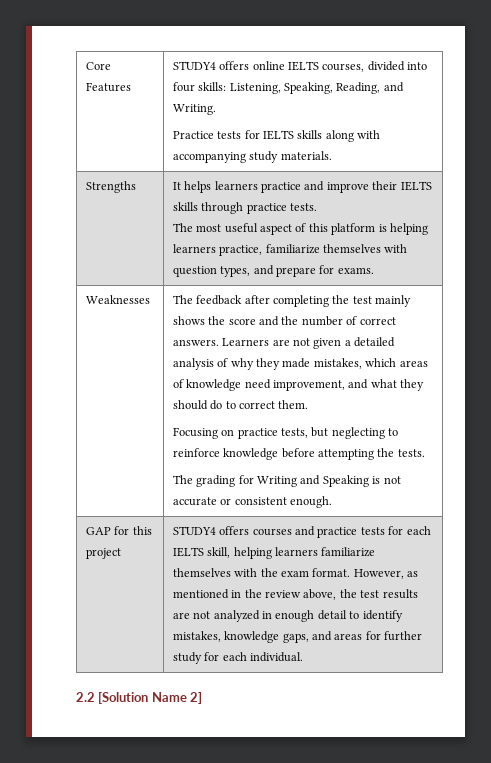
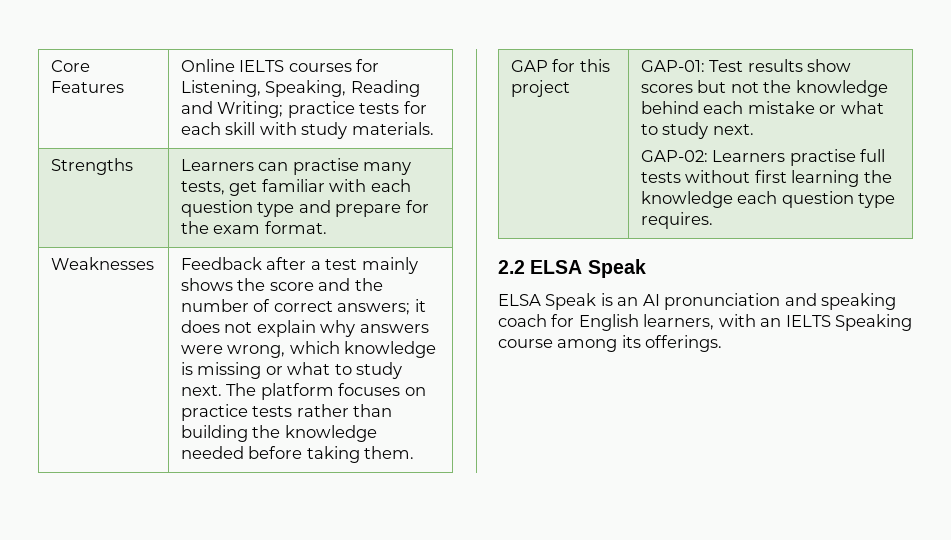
[172,61,428,72] [172,82,404,94] [172,104,216,115] [172,130,381,142] [172,151,332,163] [85,181,136,193] [172,181,432,193] [172,202,318,214] [172,223,428,235] [172,244,408,256] [172,265,374,277] [85,295,150,304] [172,295,350,307] STUDY4 offers online IELTS courses, divided into four skills: Listening, Speaking, Reading, and Writing. // Practice tests for IELTS skills along with accompanying study materials. // Strengths | It helps learners practice and improve their IELTS skills through practice tests. // The most useful aspect of this platform is helping learners practice, familiarize themselves with question types, and prepare for exams. // Weaknesses | The feedback after completing the -> [180,59,380,72] [180,80,420,97] [180,101,427,118] [180,122,434,139] [50,158,133,175] [180,158,412,175] [180,179,411,196] [180,200,429,217] [180,221,327,234] [50,257,154,270] [180,257,321,270] Online IELTS courses for Listening, Speaking, Reading and Writing; practice tests for each skill with study materials. // Strengths | Learners can practise many tests, get familiar with each question type and prepare for the exam format. // Weaknesses | Feedback after a
[172,337,396,349] [172,358,428,370] [172,379,425,391] [172,400,309,410] [172,427,399,439] [172,448,425,460] [172,475,401,487] [172,496,333,508] [85,526,152,535] [85,548,121,559] [172,526,431,538] [172,547,376,559] [172,568,419,579] [172,589,418,600] [172,610,403,622] [172,631,423,643] [172,652,304,664] [76,692,203,704] answers. Learners are not given a detailed analysis of why they made mistakes, which areas of knowledge need improvement, and what they should do to correct them. // Focusing on practice tests, but neglecting to reinforce knowledge before attempting the tests. // The grading for Writing and Speaking is not accurate or consistent enough. // GAP for this project | STUDY4 offers courses and practice tests for each IELTS skill, helping learners familiarize themselves with the exam format. However, as mentioned in the review above, the test results are not analyzed in enough detail to identify mistakes, knowledge gaps, and areas for further study for each individual. // 2.2 [Solution Name 2] -> [337,299,426,315] [180,320,429,337] [180,341,437,358] [180,362,403,379] [180,383,426,400] [180,404,393,421] [180,425,377,442] [180,446,415,463] [510,59,610,72] [510,80,570,97] [640,59,852,72] [640,80,888,97] [640,101,884,114] [640,122,754,139] [640,149,886,166] [640,170,892,187] [640,191,896,208] [640,212,713,229] [498,259,646,278] [498,293,897,310] [498,314,913,331] [498,335,723,352] answers; it does not explain why answers were wrong, which knowledge is missing or what to study next. The platform focuses on practice tests rather than building the knowledge needed before taking them. // GAP for this project | GAP-01: Test results show scores but not the knowledge behind each mistake or what to study next. // GAP-02: Learners practise full tests without first learning the knowledge each question type requires. // 2.2 ELSA Speak // ELSA Speak is an AI pronunciation and speaking coach for English learners, with an IELTS Speaking course among its offerings.

